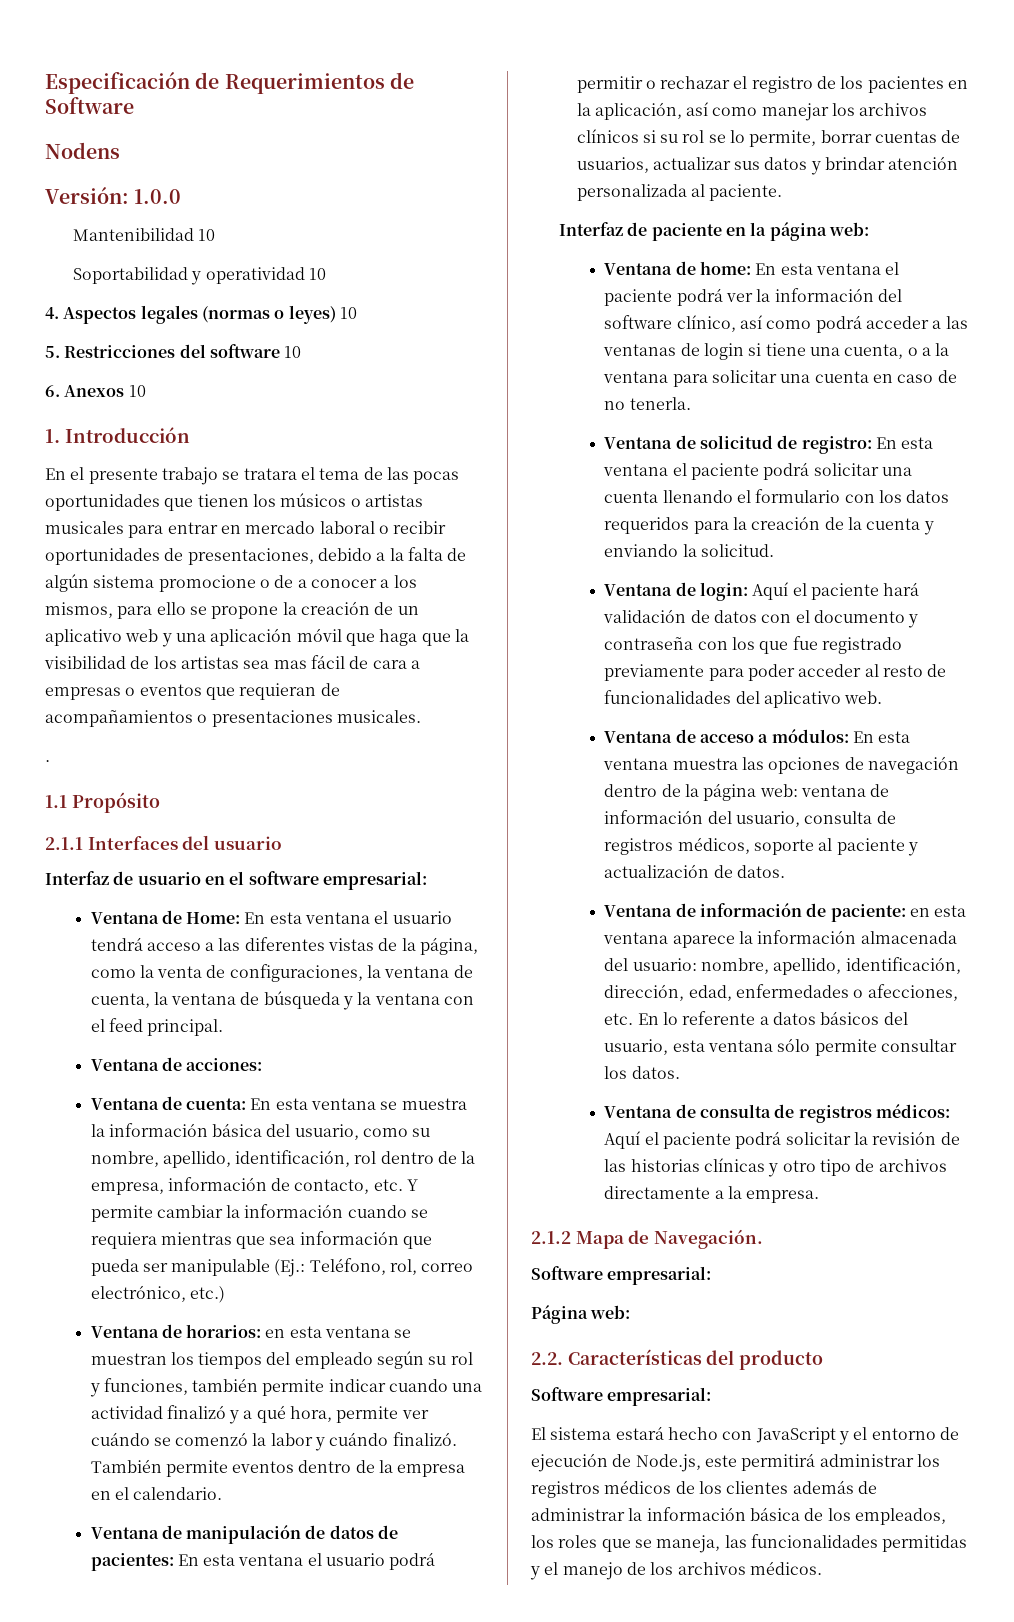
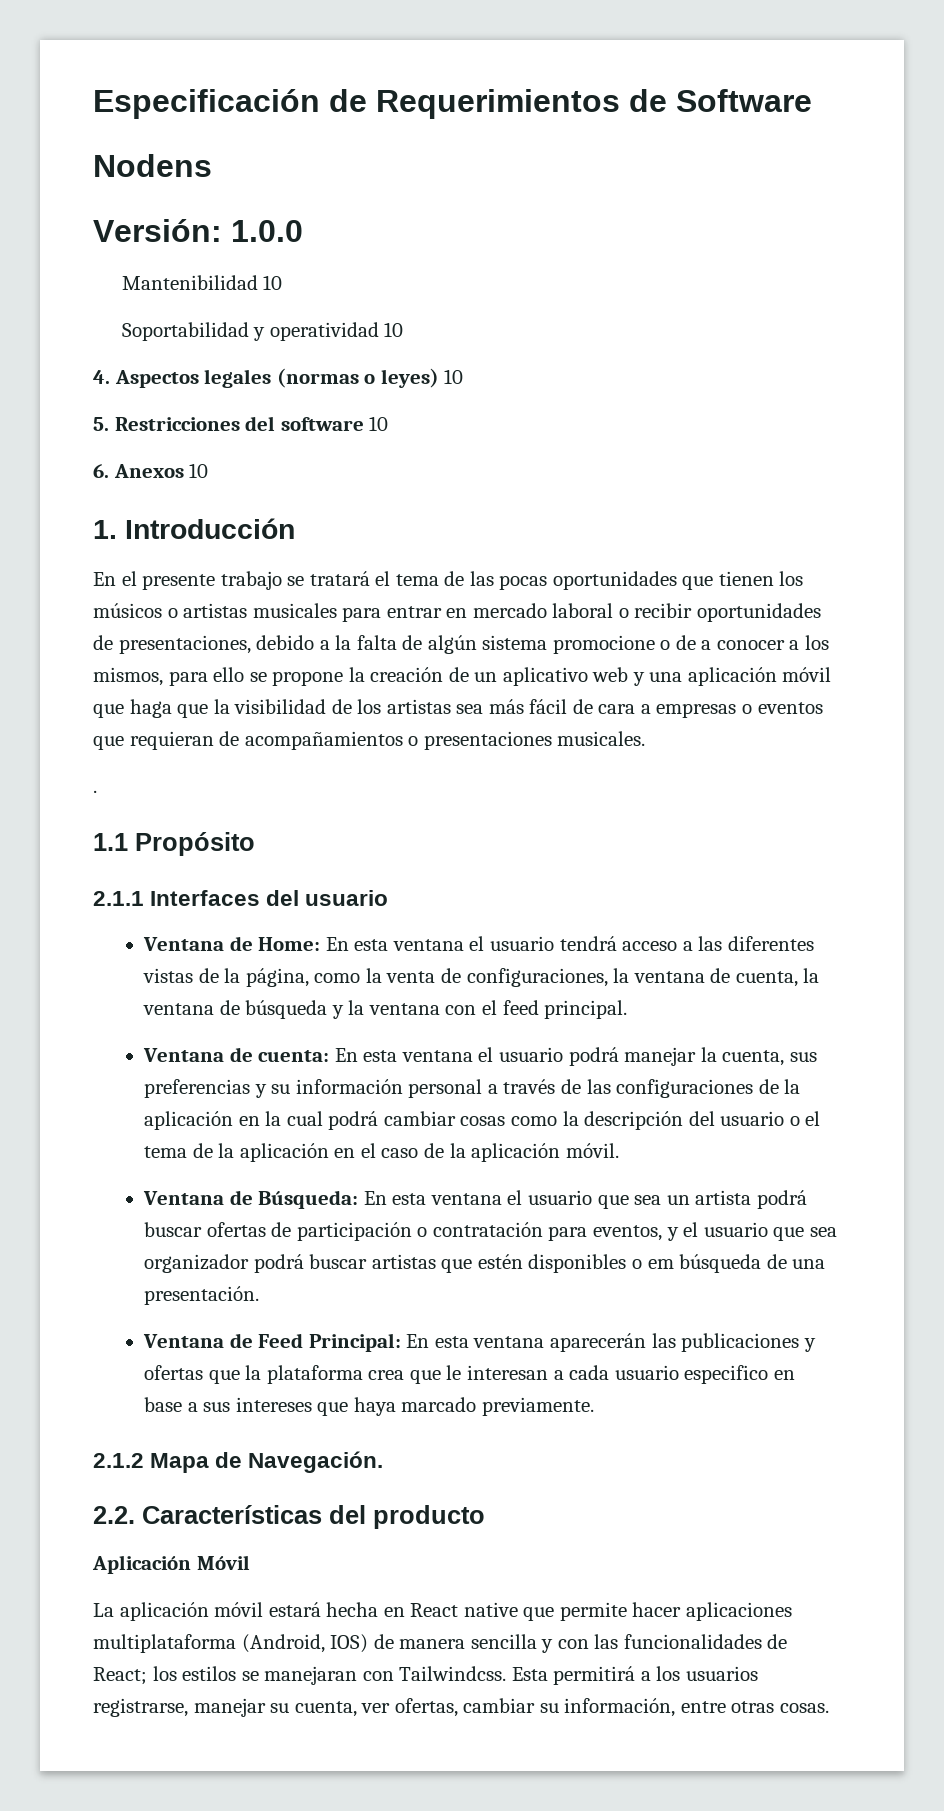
[243,468,297,480] tratara -> [309,571,370,586] tratará
[273,660,307,669] mas -> [488,699,524,714] más
[45,871,427,890] // Interfaz de usuario en el software empresarial: -> (389, 898) none
[90,1057,263,1071] // Ventana de acciones: -> (628, 1009) none
[380,1098,467,1110] [90,1123,431,1140] [90,1150,476,1168] [90,1177,419,1195] [90,1204,429,1222] [90,1231,433,1249] [90,1258,474,1277] [90,1285,225,1303] [90,1324,412,1338] [90,1351,473,1369] [89,1378,483,1397] [90,1405,429,1424] [90,1432,457,1451] [90,1459,466,1477] [90,1487,223,1500] [90,1525,399,1544] [90,1552,436,1571] [576,76,969,93] [576,102,928,121] [576,129,961,147] [576,156,959,175] [576,184,783,201] [558,222,869,241] [604,261,900,275] [604,288,903,306] [604,315,968,333] [603,343,950,360] [603,370,957,387] [604,397,691,410] [604,435,934,454] [603,462,913,480] [604,489,950,503] [604,516,934,535] [604,544,775,557] [604,582,920,601] [603,609,919,628] [604,636,903,654] [604,664,947,681] [604,690,883,708] [604,729,911,743] [603,756,960,774] [604,783,890,801] [604,810,896,827] [604,837,919,856] [604,864,786,878] [604,903,967,922] [603,930,957,948] [604,957,961,975] [604,984,958,1001] [604,1011,908,1025] [604,1038,958,1056] [604,1066,680,1079] [604,1104,951,1123] [604,1131,960,1149] [604,1158,947,1177] [604,1186,820,1203] se muestra la información básica del usuario, como su nombre, apellido, identificación, rol dentro de la empresa, información de contacto, etc. Y permite cambiar la información cuando se requiera mientras que sea información que pueda ser manipulable (Ej.: Teléfono, rol, correo electrónico, etc.) // Ventana de horarios: en esta ventana se muestran los tiempos del empleado según su rol y funciones, también permite indicar cuando una actividad finalizó y a qué hora, permite ver cuándo se comenzó la labor y cuándo finalizó. También permite eventos dentro de la empresa en el calendario. // Ventana de manipulación de datos de pacientes: En esta ventana el usuario podrá permitir o rechazar el registro de los pacientes en la aplicación, así como manejar los archivos clínicos si su rol se lo permite, borrar cuentas de usuarios, actualizar sus datos y brindar atención personalizada al paciente. // Interfaz de paciente en la página web: // Ventana de home: En esta ventana el paciente podrá ver la información del software clínico, así como podrá acceder a las ventanas de login si tiene una cuenta, o a la ventana para solicitar una cuenta en caso de no tenerla. // Ventana de solicitud de registro: En esta ventana el paciente podrá solicitar una cuenta llenando el formulario con los datos requeridos para la creación de la cuenta y enviando la solicitud. // Ventana de login: Aquí el paciente hará validación de datos con el documento y contraseña con los que fue registrado previamente para poder acceder al resto de funcionalidades del aplicativo web. // Ventana de acceso a módulos: En esta ventana muestra las opciones de navegación dentro de la página web: ventana de información del usuario, consulta de registros médicos, soporte al paciente y actualización de datos. // Ventana de información de paciente: en esta ventana aparece la información almacenada del usuario: nombre, apellido, identificación, dirección, edad, enfermedades o afecciones, etc. En lo referente a datos básicos del usuario, esta ventana sólo permite consultar los datos. // Ventana de consulta de registros médicos: Aquí el paciente podrá solicitar la revisión de las historias clínicas y otro tipo de archivos directamente a la empresa. -> [478,1047,817,1066] [144,1079,801,1098] [144,1111,821,1130] [144,1143,619,1162] [143,1190,807,1209] [144,1222,837,1241] [144,1254,826,1273] [144,1286,260,1305] [143,1333,816,1352] [144,1365,795,1384] [144,1397,594,1416] el usuario podrá manejar la cuenta, sus preferencias y su información personal a través de las configuraciones de la aplicación en la cual podrá cambiar cosas como la descripción del usuario o el tema de la aplicación en el caso de la aplicación móvil. // Ventana de Búsqueda: En esta ventana el usuario que sea un artista podrá buscar ofertas de participación o contratación para eventos, y el usuario que sea organizador podrá buscar artistas que estén disponibles o em búsqueda de una presentación. // Ventana de Feed Principal: En esta ventana aparecerán las publicaciones y ofertas que la plataforma crea que le interesan a cada usuario especifico en base a sus intereses que haya marcado previamente.
[531,1266,712,1285] [531,1305,631,1324] // Software empresarial: // Página web: -> (384, 1462) none
[531,1387,712,1406] [531,1426,959,1445] [531,1453,940,1472] [531,1480,877,1498] [531,1507,946,1525] [531,1534,968,1553] [530,1561,822,1580] Software empresarial: // El sistema estará hecho con JavaScript y el entorno de ejecución de Node.js, este permitirá administrar los registros médicos de los clientes además de administrar la información básica de los empleados, los roles que se maneja, las funcionalidades permitidas y el manejo de los archivos médicos. -> [92,1555,250,1574] [93,1602,792,1621] [93,1634,788,1653] [93,1666,758,1685] [93,1698,829,1717] Aplicación Móvil // La aplicación móvil estará hecha en React native que permite hacer aplicaciones multiplataforma (Android, IOS) de manera sencilla y con las funcionalidades de React; los estilos se manejaran con Tailwindcss. Esta permitirá a los usuarios registrarse, manejar su cuenta, ver ofertas, cambiar su información, entre otras cosas.

